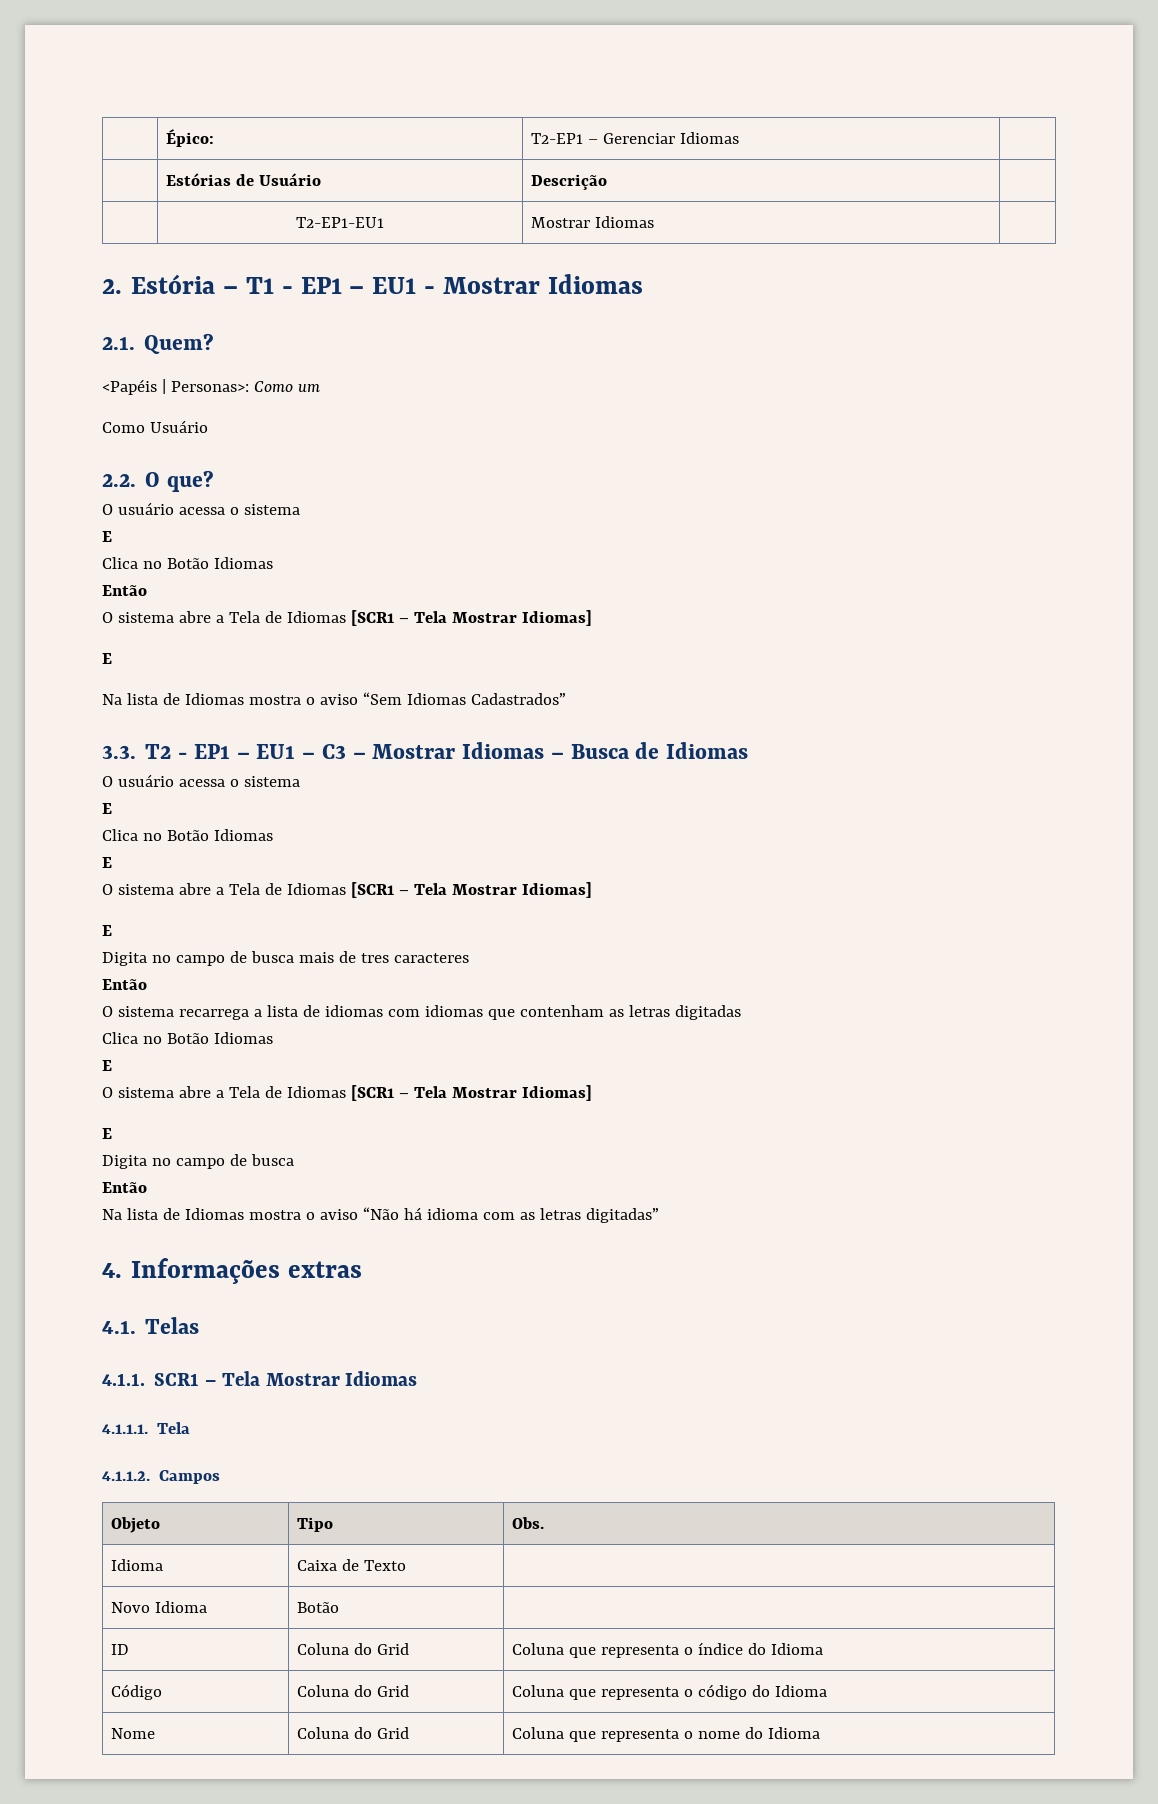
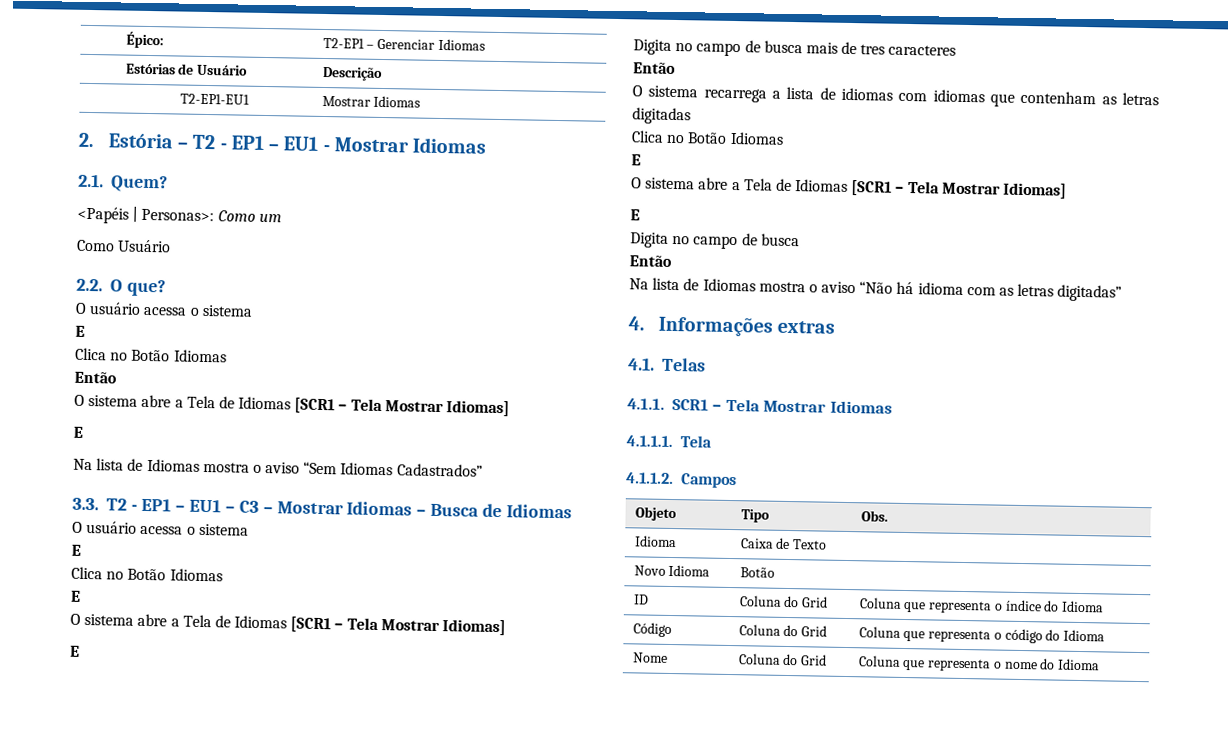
[245,277,274,294] T1 -> [192,134,216,150] T2

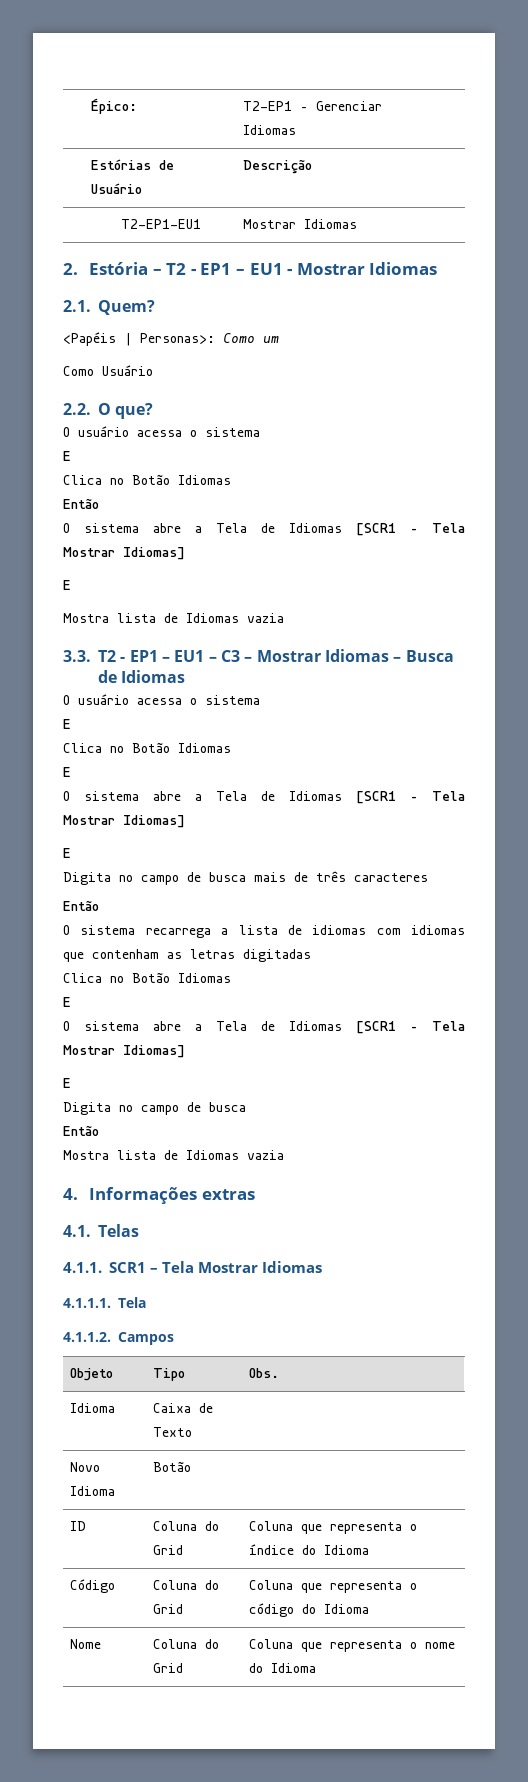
[73,458,483,477] Na lista de Idiomas mostra o aviso “Sem Idiomas Cadastrados” -> [63,613,284,623] Mostra lista de Idiomas vazia
[860,44,886,55] tres -> [316,871,346,882] três
[629,277,1123,302] Na lista de Idiomas mostra o aviso “Não há idioma com as letras digitadas” -> [63,1150,284,1160] Mostra lista de Idiomas vazia

